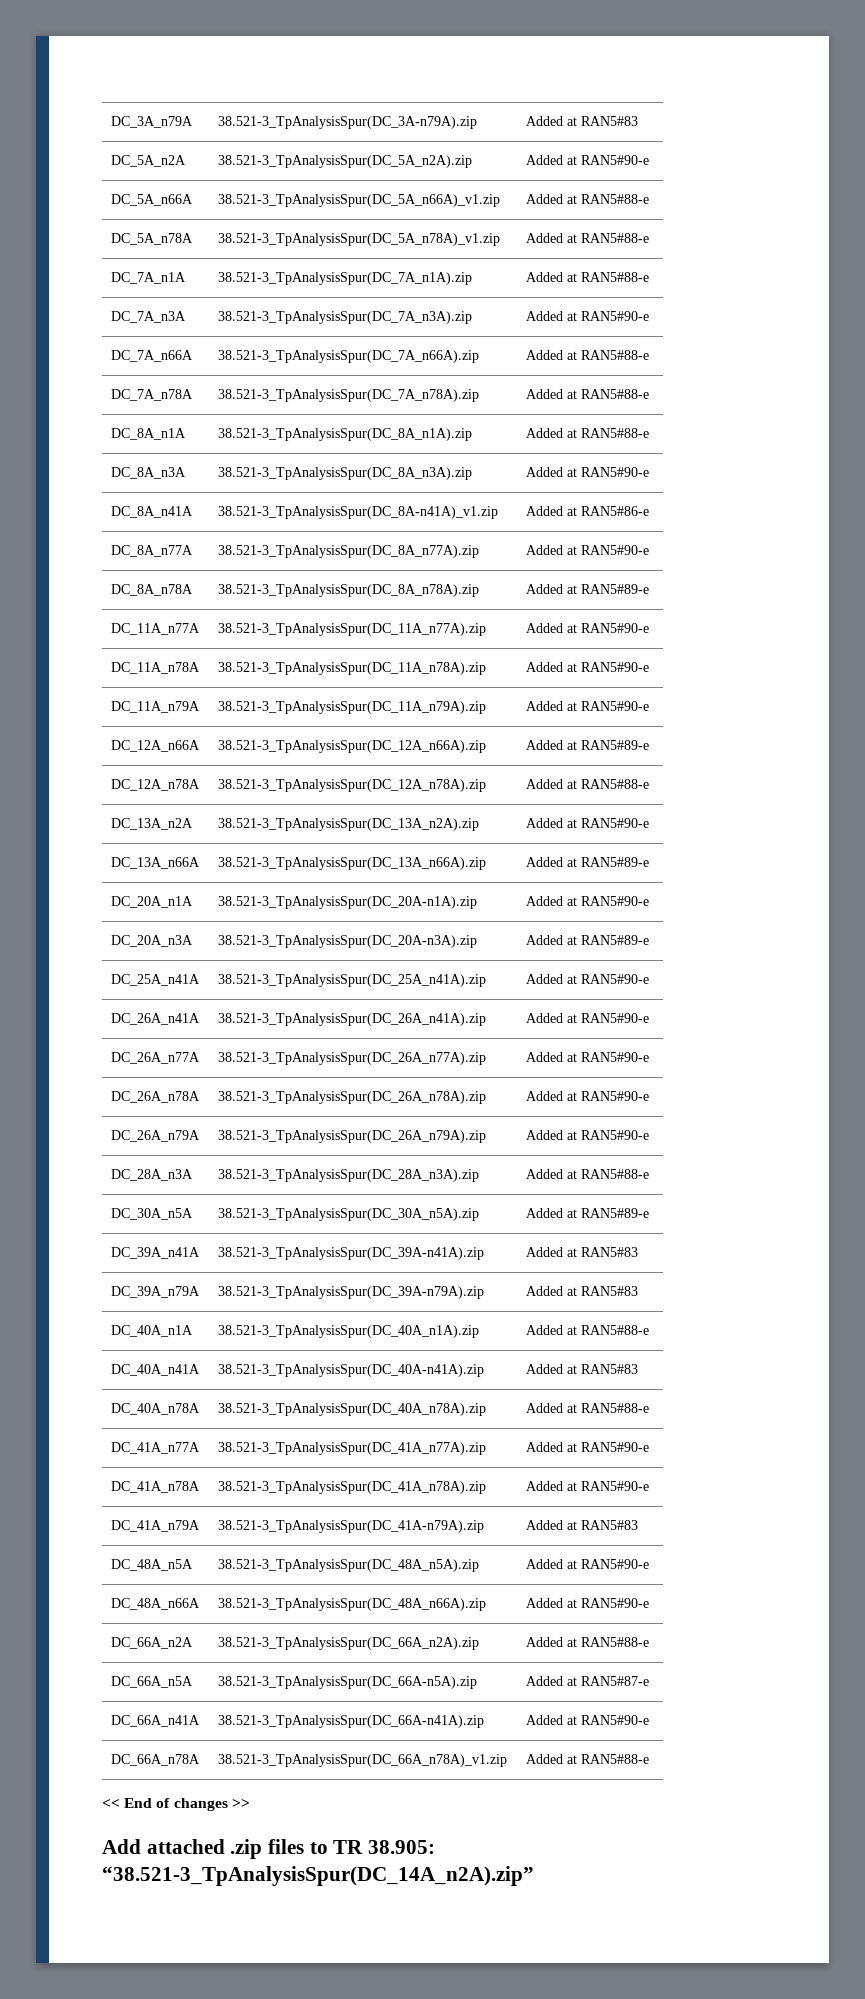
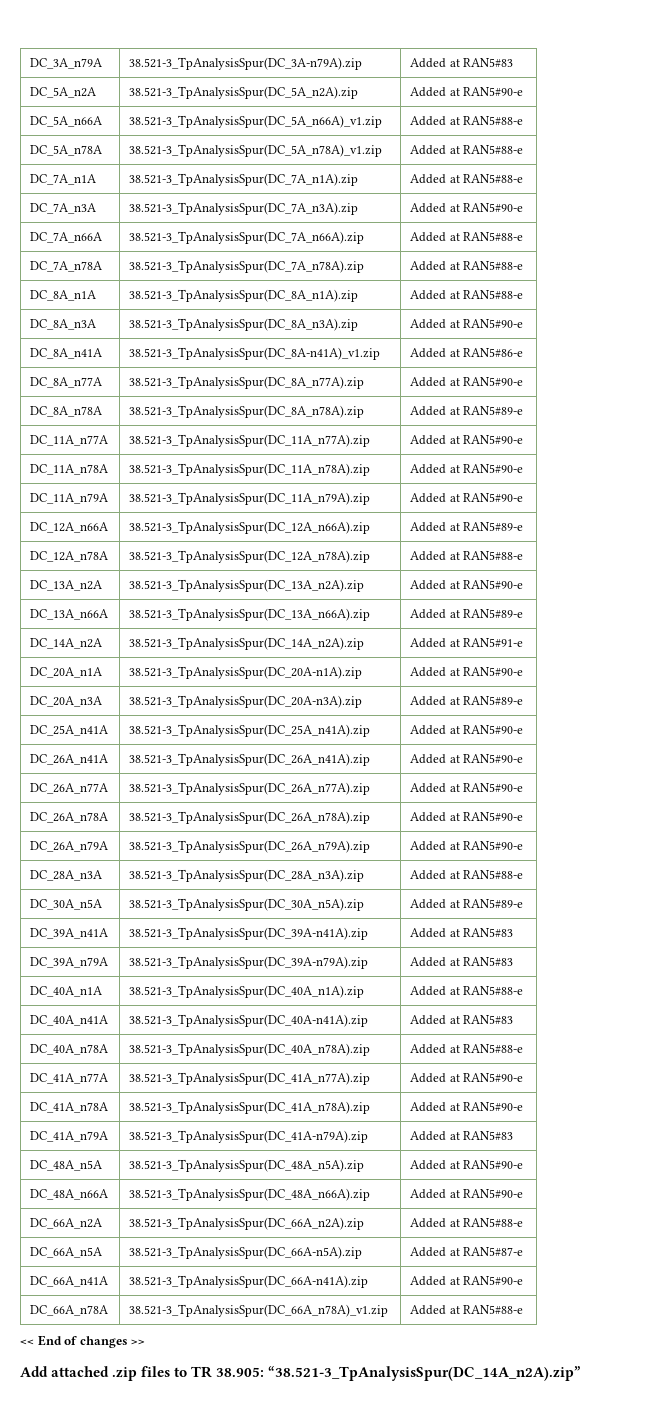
(650, 862) none -> [30,638,103,649] [129,637,365,650] [410,638,524,648] // DC_14A_n2A | 38.521-3_TpAnalysisSpur(DC_14A_n2A).zip | Added at RAN5#91-e

